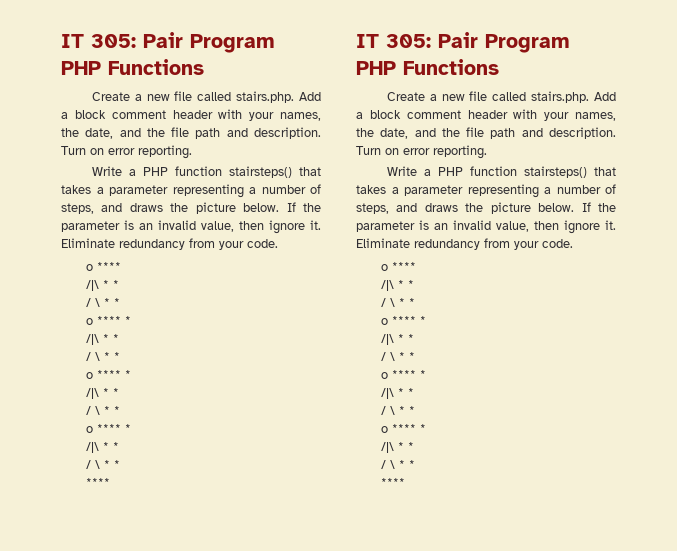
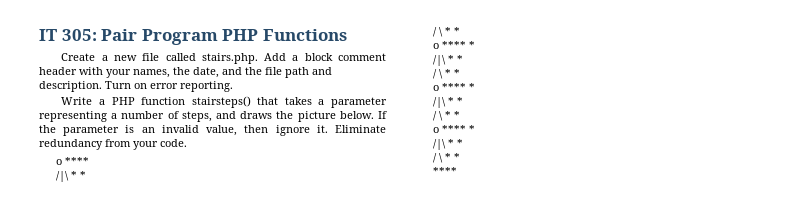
[356,32,570,53] [356,59,499,75] [386,91,616,103] [356,109,616,121] [356,127,616,139] [356,145,487,159] [386,166,616,178] [356,184,616,198] [356,202,616,214] [356,220,616,234] [356,238,573,250] [380,262,416,271] [380,280,414,291] [380,298,415,307] [380,316,426,325] [380,334,414,345] [380,352,415,361] [380,370,426,379] [380,388,414,399] [380,406,415,415] [380,424,426,433] [380,442,414,453] [380,460,415,469] [380,478,405,487] // IT 305: Pair Program PHP Functions // Create a new file called stairs.php. Add a block comment header with your names, the date, and the file path and description. Turn on error reporting. // Write a PHP function stairsteps() that takes a parameter representing a number of steps, and draws the picture below. If the parameter is an invalid value, then ignore it. Eliminate redundancy from your code. // o **** // /|\ * * // / \ * * // o **** * // /|\ * * // / \ * * // o **** * // /|\ * * // / \ * * // o **** * // /|\ * * // / \ * * // **** -> (457, 171) none

